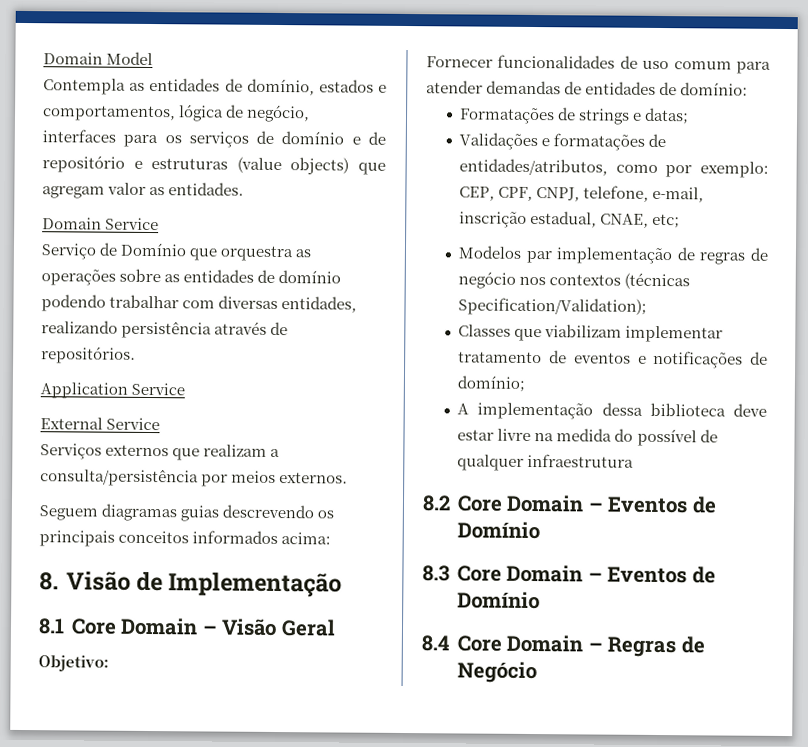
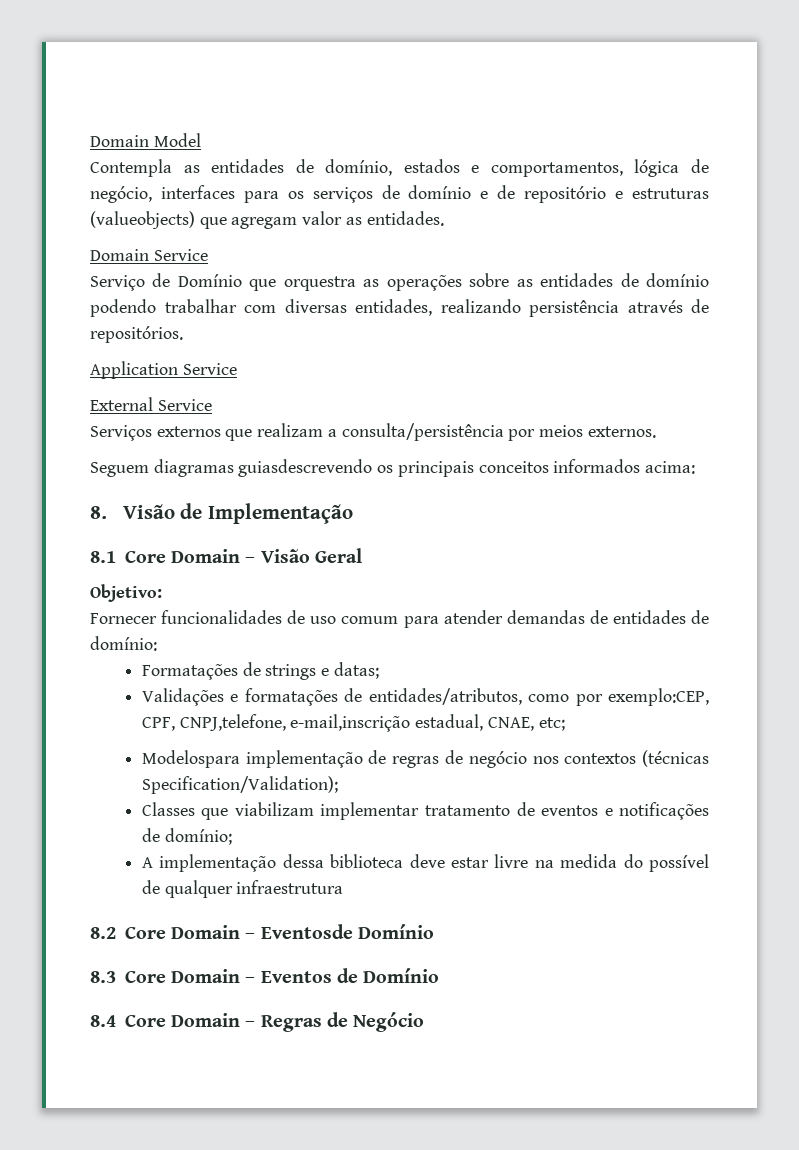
[236,156,350,175] (value objects) -> [90,211,195,229] (valueobjects)
[180,504,315,522] guias descrevendo -> [238,459,373,477] guiasdescrevendo
[700,161,769,178] [459,185,705,203] [459,211,528,228] exemplo: CEP, CPF, CNPJ, telefone, e-mail, inscrição -> [607,688,709,706] [141,714,411,732] exemplo:CEP, CPF, CNPJ,telefone, e-mail,inscrição
[458,245,552,264] Modelos par -> [141,750,240,768] Modelospara
[607,496,717,514] Eventos de -> [260,924,353,939] Eventosde

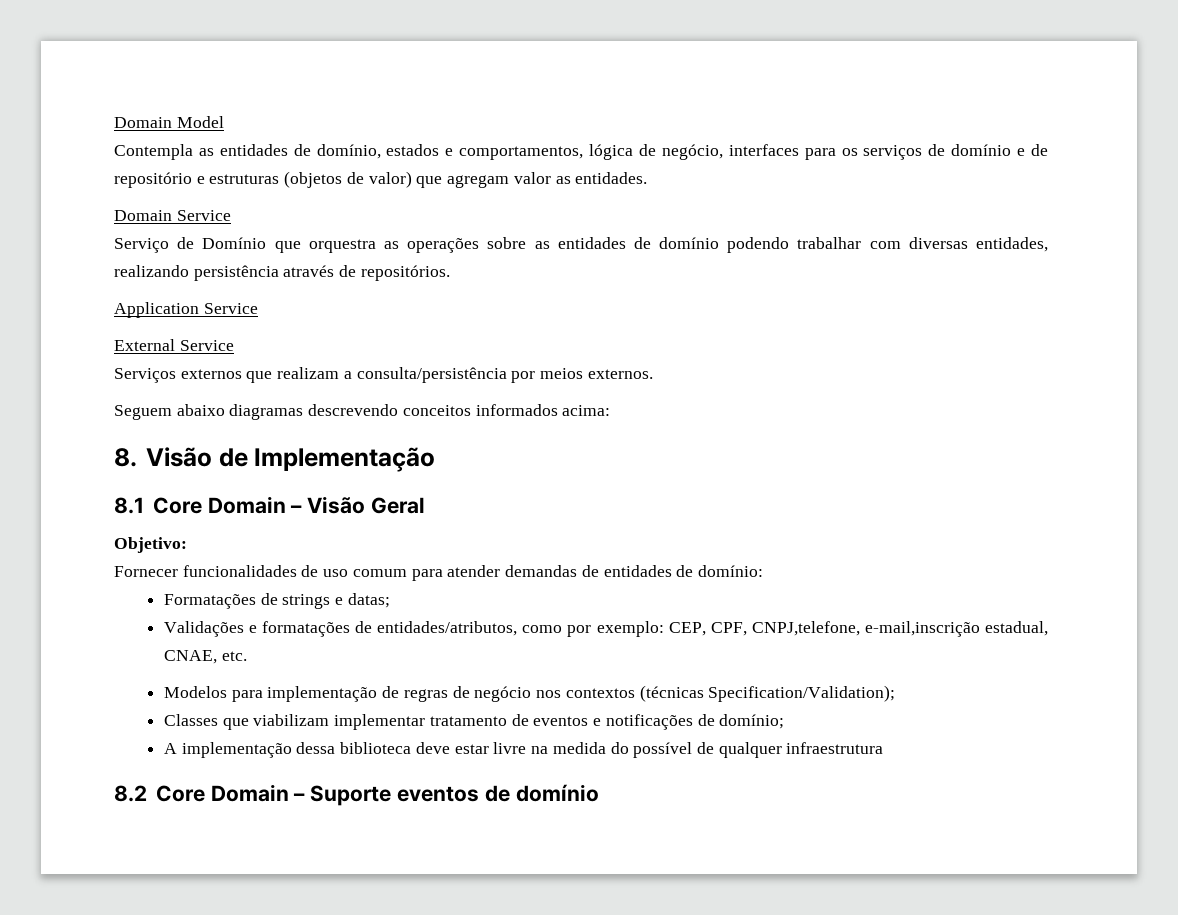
[90,211,195,229] (valueobjects) -> [284,171,412,188] (objetos de valor)
[153,459,474,477] diagramas guiasdescrevendo os principais -> [176,404,399,420] abaixo diagramas descrevendo
[607,688,709,706] exemplo:CEP, -> [596,621,706,637] exemplo: CEP,
[538,717,565,731] [141,750,240,768] etc; // Modelospara -> [221,651,247,661] [163,686,263,702] etc. // Modelos para
[260,924,434,939] [90,968,440,983] [90,1012,425,1032] Eventosde Domínio // 8.3 Core Domain – Eventos de Domínio // 8.4 Core Domain – Regras de Negócio -> [310,784,599,806] Suporte eventos de domínio

